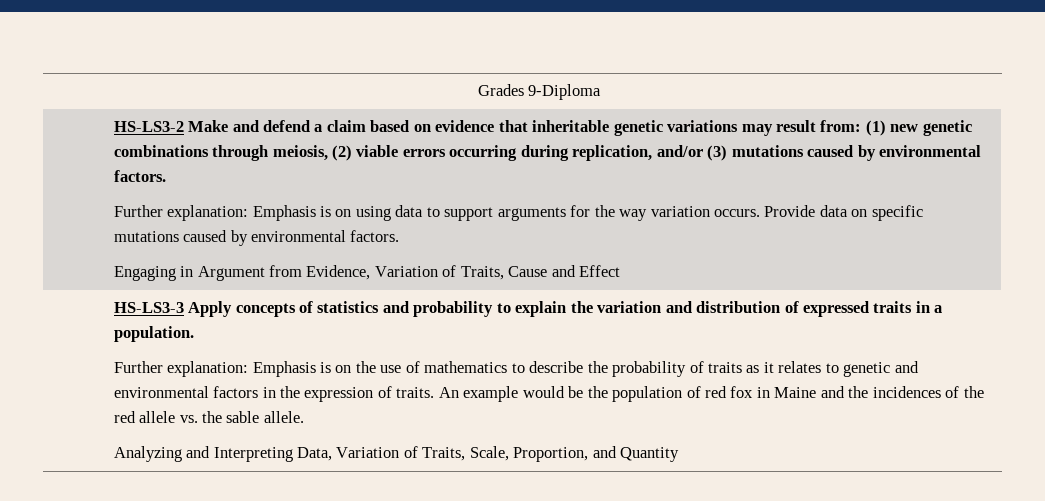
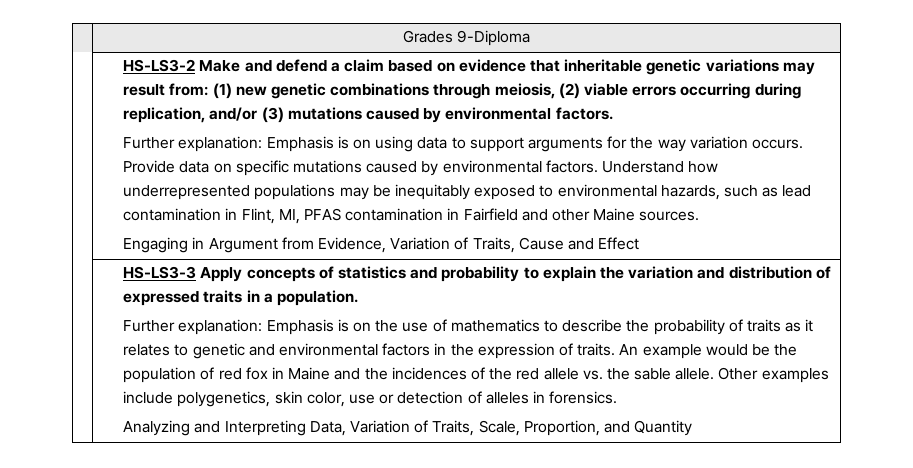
(400, 236) none -> [601,161,719,173] [123,184,812,200] [123,208,700,224] Understand how underrepresented populations may be inequitably exposed to environmental hazards, such as lead contamination in Flint, MI, PFAS contamination in Fairfield and other Maine sources.
(304, 417) none -> [718,367,829,383] [123,391,618,407] Other examples include polygenetics, skin color, use or detection of alleles in forensics.

